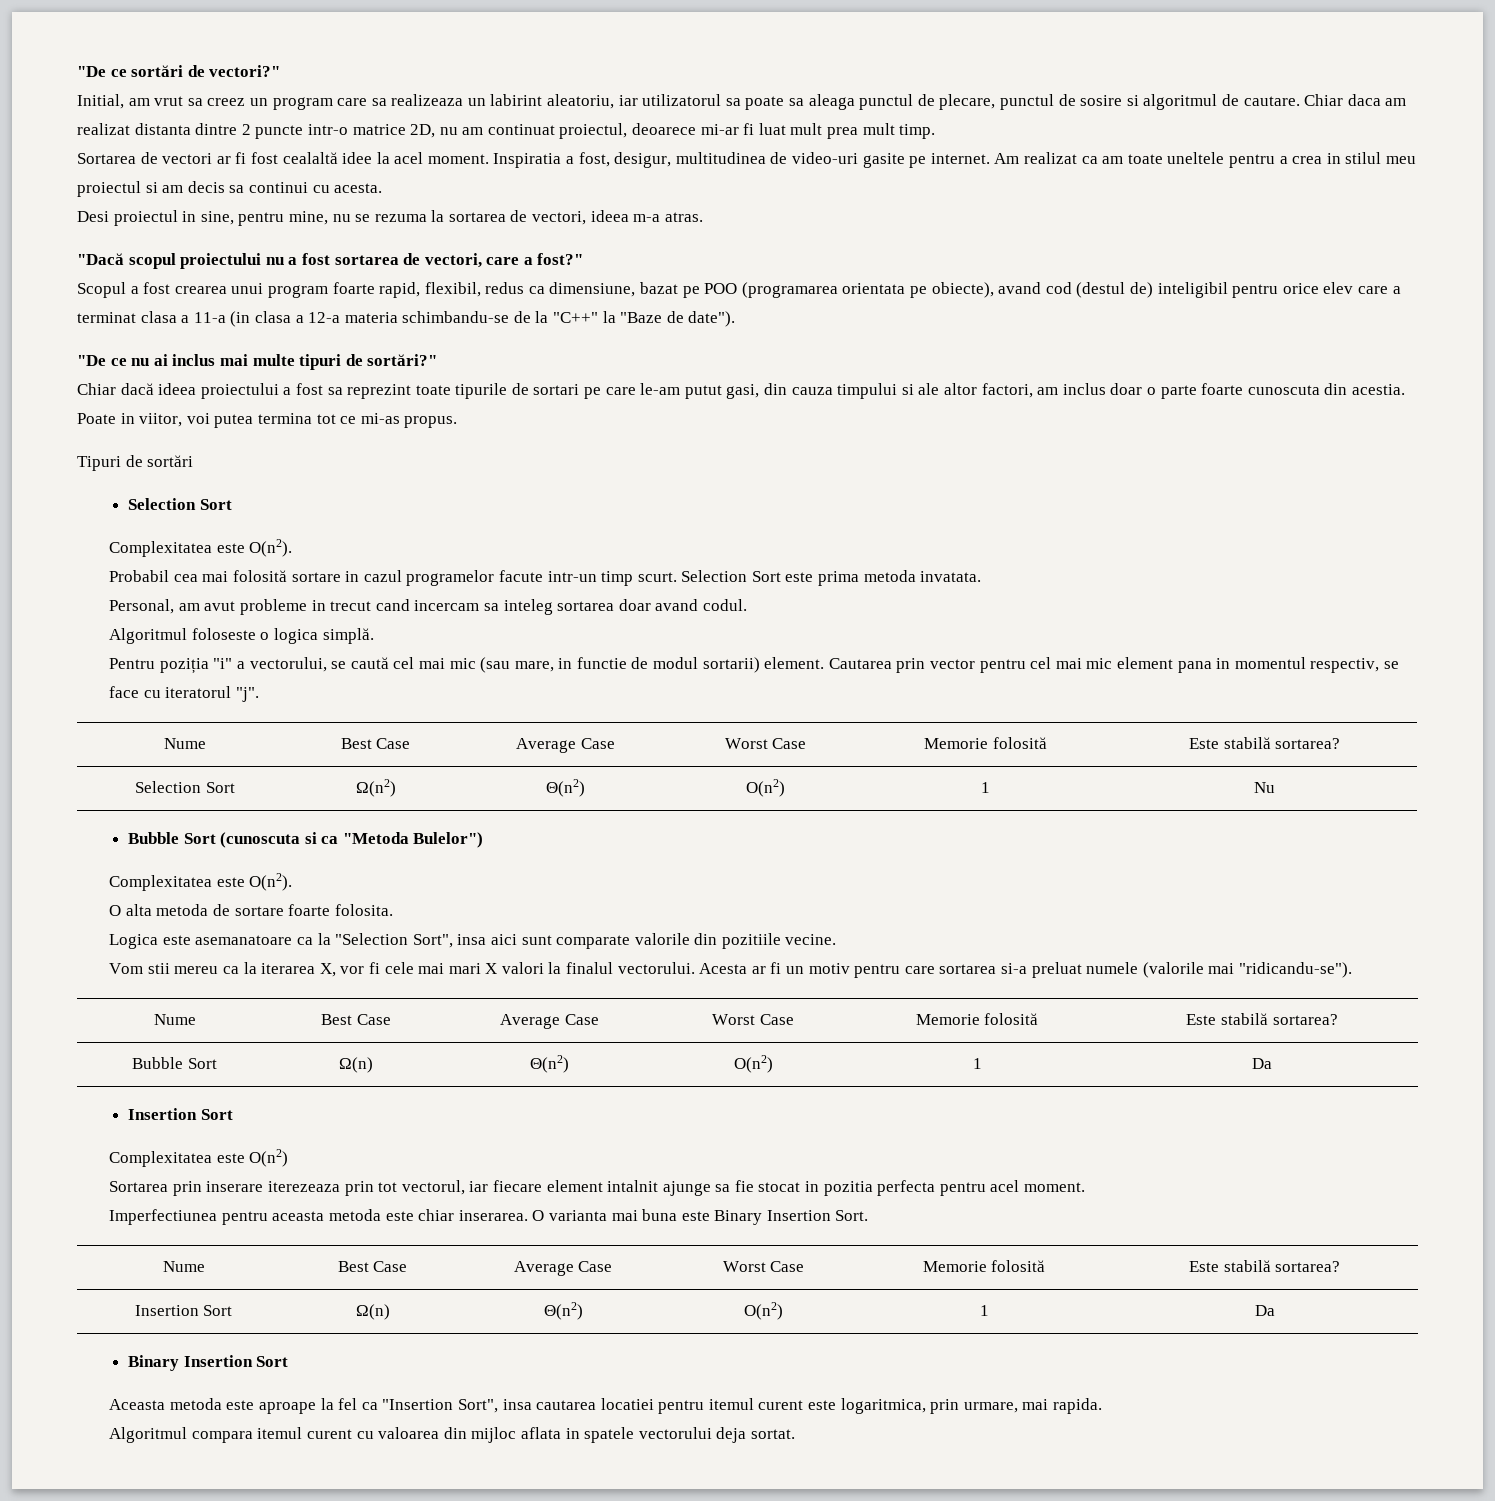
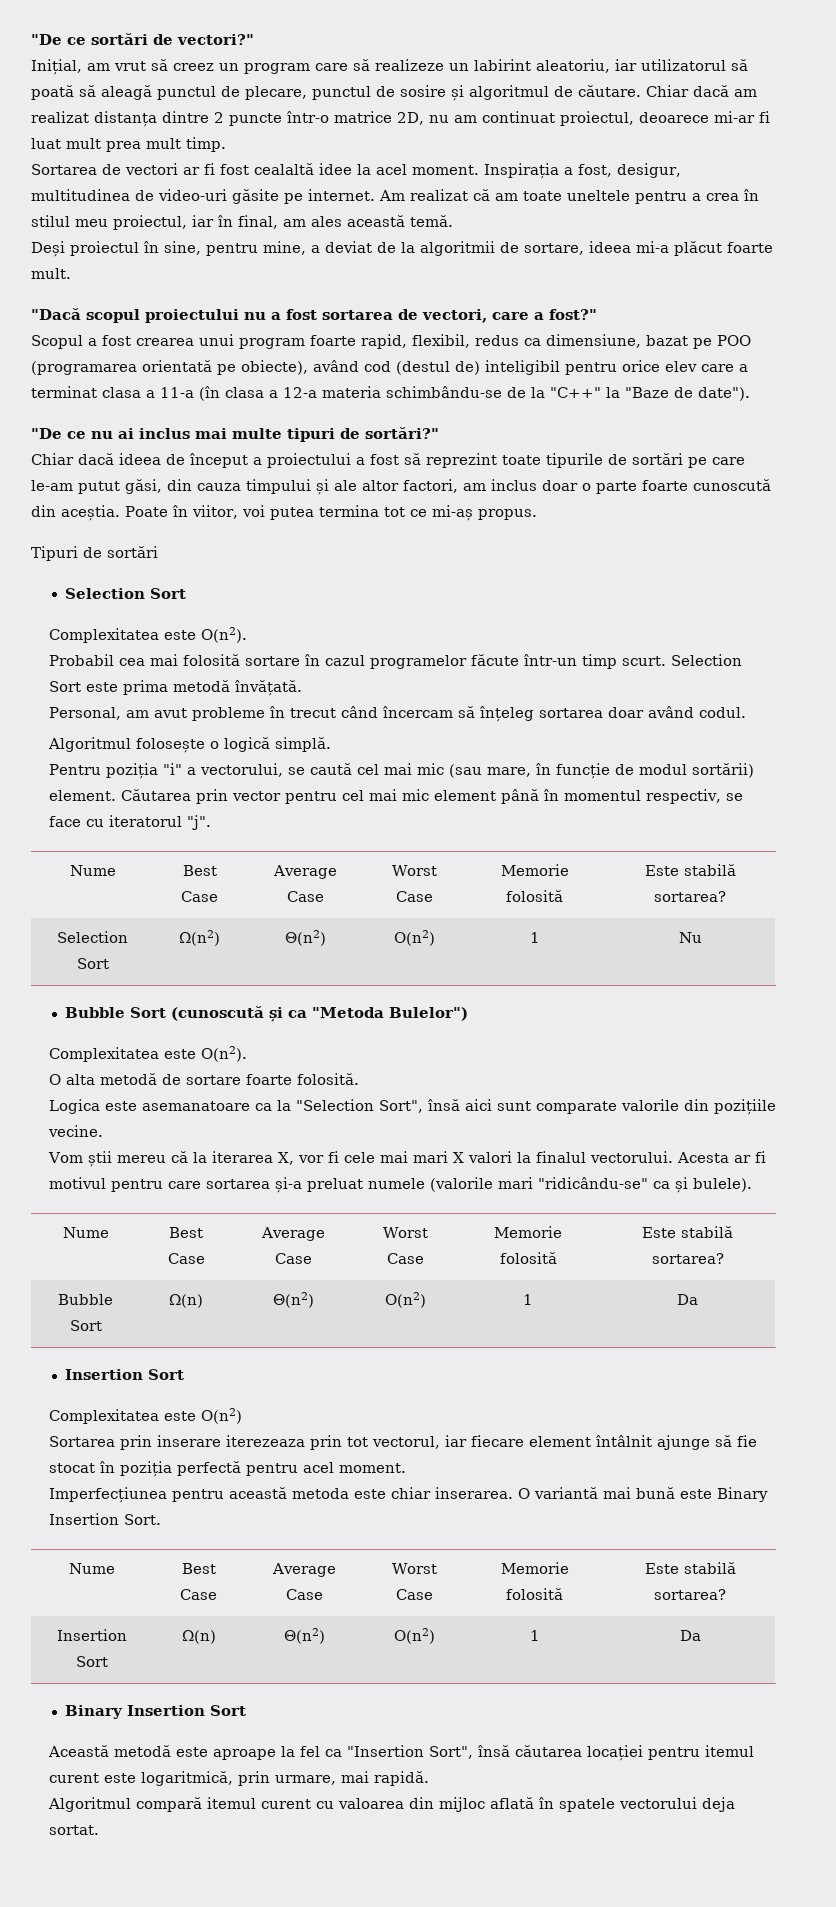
[77,94,124,109] Initial, -> [31,59,82,75] Inițial,
[187,98,203,106] sa -> [151,59,168,71] să
[371,94,464,106] sa realizeaza -> [353,59,444,71] să realizeze
[725,94,855,110] sa poate sa aleaga -> [731,59,748,71] [31,85,152,100] să poată să aleagă
[1126,95,1139,106] si -> [451,85,464,101] și
[1243,94,1381,106] cautare. Chiar daca -> [578,85,729,97] căutare. Chiar dacă
[134,123,191,135] distanta -> [94,111,157,127] distanța
[307,124,348,135] intr-o -> [287,111,329,123] într-o
[493,153,562,168] Inspiratia -> [484,163,559,179] Inspirația
[862,153,905,168] gasite -> [232,189,279,204] găsite
[1081,156,1098,164] ca -> [473,189,490,201] că
[1326,153,1341,164] in -> [744,189,759,201] în
[77,181,383,197] [77,210,703,226] proiectul si am decis sa continui cu acesta. // Desi proiectul in sine, pentru mine, nu se rezuma la sortarea de vectori, ideea m-a atras. -> [113,215,453,230] [31,241,773,257] [31,268,71,279] proiectul, iar în final, am ales această temă. // Deși proiectul în sine, pentru mine, a deviat de la algoritmii de sortare, ideea mi-a plăcut foarte mult.
[842,283,906,294] orientata -> [142,360,212,372] orientată
[998,282,1042,294] avand -> [313,360,359,372] având
[230,311,251,327] (in -> [199,386,220,401] (în
[402,311,510,323] schimbandu-se -> [386,386,502,398] schimbându-se
(197, 389) none -> [166,453,262,468] de început a
[327,387,343,395] sa -> [404,453,421,465] să
[533,384,580,395] sortari -> [632,453,683,465] sortări
[726,384,760,399] gasi, -> [125,479,162,494] găsi,
[901,384,914,395] si -> [316,479,329,495] și
[1247,383,1405,395] [77,413,135,424] cunoscuta din acestia. Poate in -> [693,479,771,491] [31,505,188,521] cunoscută din aceștia. Poate în
[360,413,400,424] mi-as -> [431,505,473,521] mi-aș
[345,571,360,582] in -> [304,654,320,666] în
[498,570,597,582] facute intr-un -> [470,654,577,666] făcute într-un
[863,570,982,582] metoda invatata. -> [172,680,302,696] metodă învățată.
[311,599,553,615] in trecut cand incercam sa inteleg -> [269,706,534,722] în trecut când încercam să înțeleg
[655,599,699,611] avand -> [647,706,694,718] având
[191,628,318,644] foloseste o logica -> [135,737,270,753] folosește o logică
[558,657,892,673] in functie de modul sortarii) element. Cautarea -> [535,763,754,779] [48,789,191,801] în funcție de modul sortării) element. Căutarea
[1177,658,1231,673] pana in -> [500,789,559,804] până în
[220,832,317,848] (cunoscuta si -> [171,1006,284,1022] (cunoscută și
[156,904,209,916] metoda -> [99,1073,157,1085] metodă
[334,904,393,916] folosita. -> [296,1073,359,1085] folosită.
[457,934,487,945] insa -> [427,1099,460,1111] însă
[721,933,781,949] pozitiile -> [713,1099,776,1115] pozițiile
[147,963,239,974] stii mereu ca -> [87,1151,188,1167] știi mereu că
[786,963,850,974] un motiv -> [48,1177,106,1189] motivul
[1000,963,1027,974] si-a -> [274,1177,302,1193] și-a
[1208,962,1352,978] mai "ridicandu-se"). -> [497,1177,752,1193] mari "ridicându-se" ca și bulele).
[607,1180,936,1196] intalnit ajunge sa fie stocat in pozitia perfecta -> [595,1435,757,1450] [48,1461,241,1477] întâlnit ajunge să fie stocat în poziția perfectă
[109,1209,325,1225] Imperfectiunea pentru aceasta -> [48,1487,287,1503] Imperfecțiunea pentru această
[548,1209,678,1221] varianta mai buna -> [533,1487,675,1499] variantă mai bună
[109,1398,222,1410] Aceasta metoda -> [47,1745,171,1757] Această metodă
[502,1398,654,1410] insa cautarea locatiei -> [477,1745,643,1761] însă căutarea locației
[840,1398,926,1414] logaritmica, -> [140,1771,233,1786] logaritmică,
[1053,1398,1103,1414] [109,1427,253,1443] rapida. // Algoritmul compara -> [373,1771,429,1786] [47,1797,202,1812] rapidă. // Algoritmul compară
[520,1427,580,1439] aflata in -> [489,1797,554,1809] aflată în

